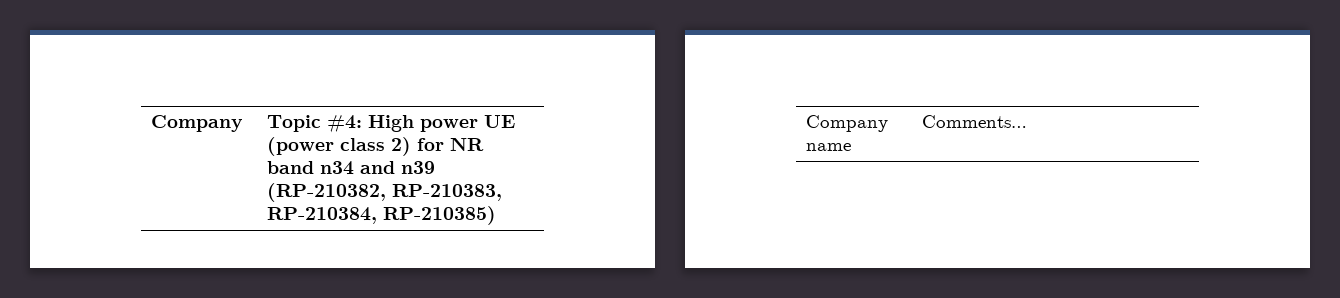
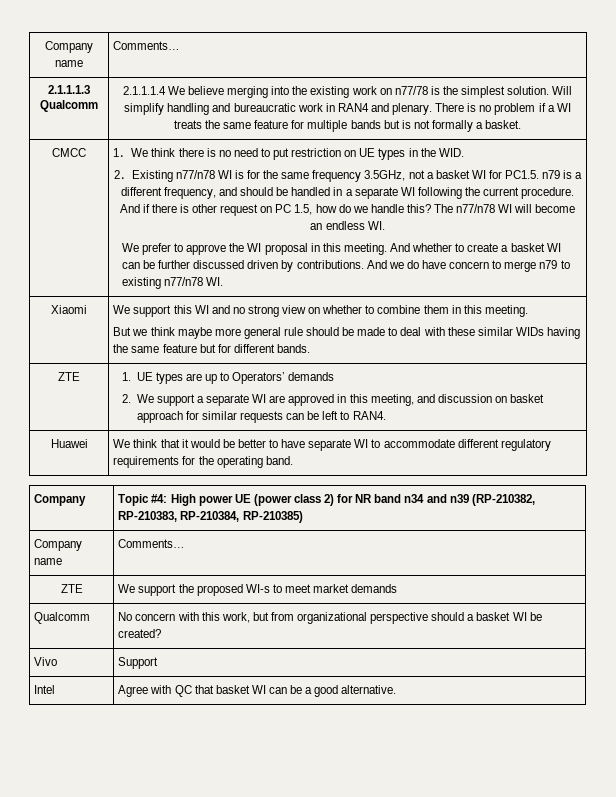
[150,115,243,132] Company -> [45,41,93,53] [55,60,83,67] [113,41,181,50] [48,85,90,94] [40,100,98,112] [122,86,573,98] [124,103,571,115] [173,120,522,132] [52,148,86,157] [113,148,464,160] [113,170,583,182] [120,187,575,199] [119,204,576,216] [310,221,385,230] [121,243,561,255] [121,260,570,272] [121,277,224,289] [51,305,87,314] [113,305,528,317] [113,327,580,339] [113,344,310,353] [58,372,80,381] [121,372,335,384] [121,394,545,406] [136,411,386,423] [50,439,88,448] [113,439,551,451] [113,456,293,468] [34,494,87,506] Company name | Comments… // 2.1.1.1.3 Qualcomm | 2.1.1.1.4 We believe merging into the existing work on n77/78 is the simplest solution. Will simplify handling and bureaucratic work in RAN4 and plenary. There is no problem if a WI treats the same feature for multiple bands but is not formally a basket. // CMCC | 1．We think there is no need to put restriction on UE types in the WID. // 2．Existing n77/n78 WI is for the same frequency 3.5GHz, not a basket WI for PC1.5. n79 is a different frequency, and should be handled in a separate WI following the current procedure. And if there is other request on PC 1.5, how do we handle this? The n77/n78 WI will become an endless WI. // We prefer to approve the WI proposal in this meeting. And whether to create a basket WI can be further discussed driven by contributions. And we do have concern to merge n79 to existing n77/n78 WI. // Xiaomi | We support this WI and no strong view on whether to combine them in this meeting. // But we think maybe more general rule should be made to deal with these similar WIDs having the same feature but for different bands. // ZTE | 1. UE types are up to Operators’ demands // 2. We support a separate WI are approved in this meeting, and discussion on basket approach for similar requests can be left to RAN4. // Huawei | We think that it would be better to have separate WI to accommodate different regulatory requirements for the operating band. // Company
(1027, 121) none -> [60,584,83,593] [118,584,398,596] [34,612,91,624] [118,612,542,624] [118,629,162,638] [34,657,58,666] [118,657,159,669] [34,685,56,694] [118,685,397,697] // ZTE | We support the proposed WI-s to meet market demands // Qualcomm | No concern with this work, but from organizational perspective should a basket WI be created? // Vivo | Support // Intel | Agree with QC that basket WI can be a good alternative.

